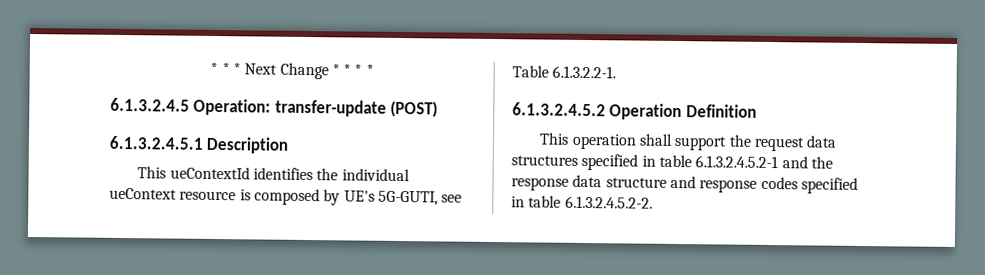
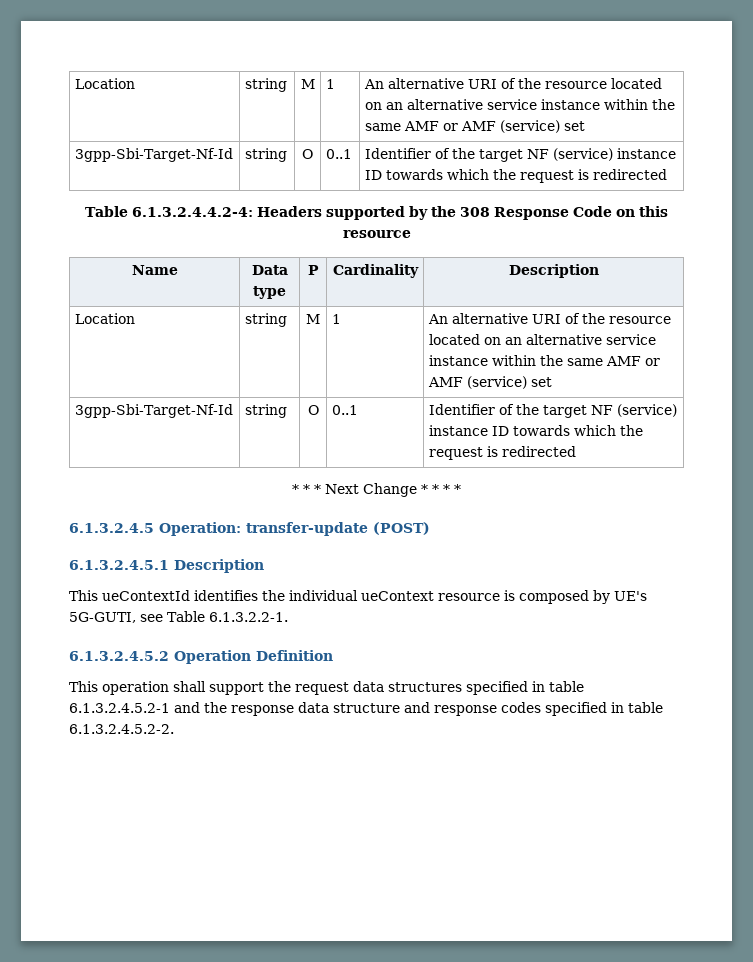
(210, 68) none -> [74,78,135,89] [244,78,287,92] [300,79,315,89] [325,79,335,89] [363,78,662,89] [364,99,675,110] [364,120,585,133] [74,148,233,162] [244,148,287,162] [302,149,313,159] [325,149,352,159] [364,148,676,162] [364,169,667,183] [85,206,668,220] [342,230,411,238] [131,265,178,275] [251,265,288,275] [253,286,286,299] [307,265,319,275] [332,264,419,278] [508,264,599,278] [74,313,135,324] [244,313,287,327] [306,314,320,324] [331,314,341,324] [427,313,671,324] [428,334,656,345] [428,355,660,366] [427,376,552,389] [74,404,233,418] [244,404,287,418] [307,405,319,415] [331,405,358,415] [428,404,677,418] [428,425,643,436] [428,446,576,460] Location | string | M | 1 | An alternative URI of the resource located on an alternative service instance within the same AMF or AMF (service) set // 3gpp-Sbi-Target-Nf-Id | string | O | 0..1 | Identifier of the target NF (service) instance ID towards which the request is redirected // Table 6.1.3.2.4.4.2-4: Headers supported by the 308 Response Code on this resource // Name | Data type | P | Cardinality | Description // Location | string | M | 1 | An alternative URI of the resource located on an alternative service instance within the same AMF or AMF (service) set // 3gpp-Sbi-Target-Nf-Id | string | O | 0..1 | Identifier of the target NF (service) instance ID towards which the request is redirected //

